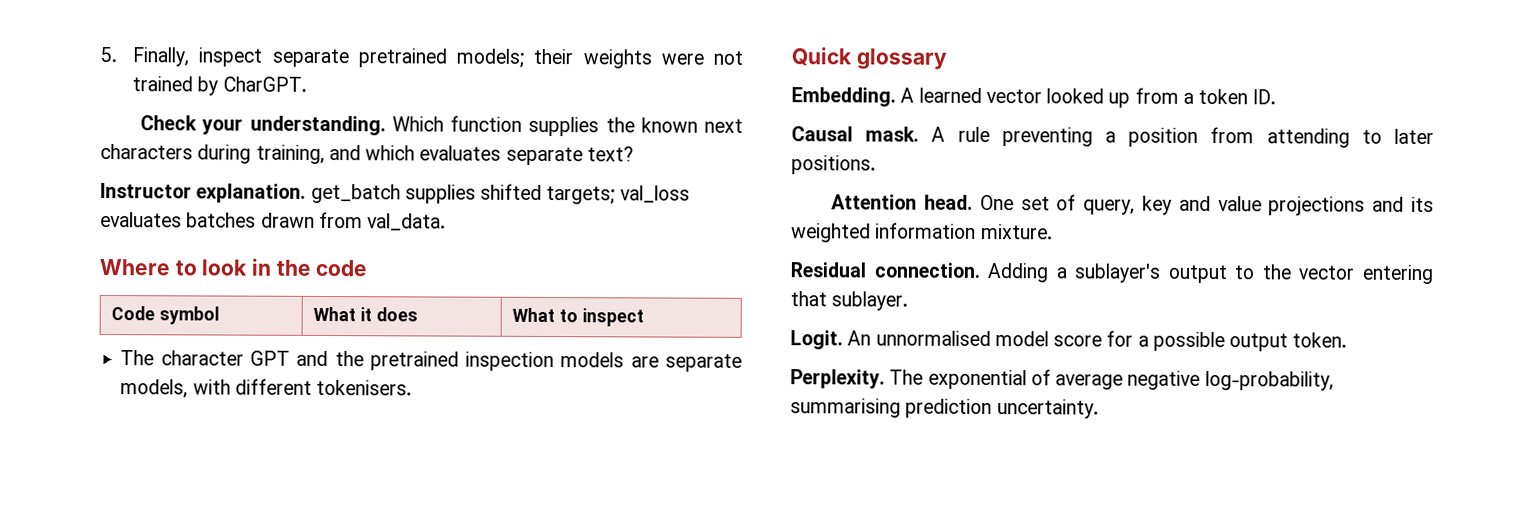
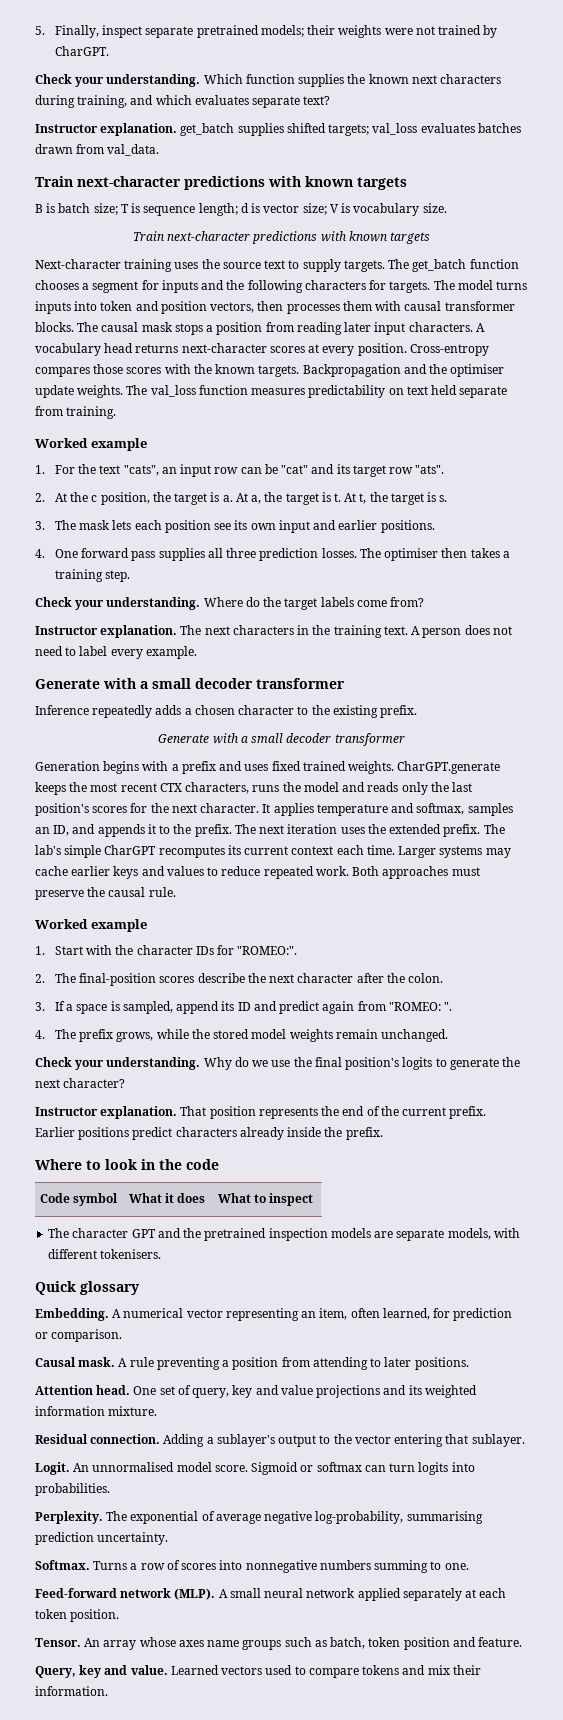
(447, 222) none -> [35,176,407,190] [35,203,447,216] [132,231,431,244] [35,259,519,272] [35,280,528,293] [35,301,515,314] [35,322,485,335] [35,343,489,356] [35,364,505,377] [35,385,508,398] [35,406,117,419] [35,438,147,451] [35,464,445,477] [35,492,448,505] [35,520,435,533] [35,548,510,561] [54,569,131,582] [35,597,425,610] [35,625,512,638] [35,646,197,659] [35,678,345,689] [35,705,418,718] [158,733,405,746] [35,761,501,774] [35,782,473,795] [35,803,513,816] [35,824,505,837] [35,845,511,858] [35,866,480,879] [35,887,176,900] [35,919,147,932] [35,945,298,955] [35,973,444,986] [35,1001,452,1014] [35,1029,449,1042] [35,1057,521,1070] [35,1078,126,1088] [35,1106,487,1119] [35,1127,383,1140] // Train next-character predictions with known targets // B is batch size; T is sequence length; d is vector size; V is vocabulary size. // Train next-character predictions with known targets // Next-character training uses the source text to supply targets. The get_batch function chooses a segment for inputs and the following characters for targets. The model turns inputs into token and position vectors, then processes them with causal transformer blocks. The causal mask stops a position from reading later input characters. A vocabulary head returns next-character scores at every position. Cross-entropy compares those scores with the known targets. Backpropagation and the optimiser update weights. The val_loss function measures predictability on text held separate from training. // Worked example // 1. For the text "cats", an input row can be "cat" and its target row "ats". // 2. At the c position, the target is a. At a, the target is t. At t, the target is s. // 3. The mask lets each position see its own input and earlier positions. // 4. One forward pass supplies all three prediction losses. The optimiser then takes a training step. // Check your understanding. Where do the target labels come from? // Instructor explanation. The next characters in the training text. A person does not need to label every example. // Generate with a small decoder transformer // Inference repeatedly adds a chosen character to the existing prefix. // Generate with a small decoder transformer // Generation begins with a prefix and uses fixed trained weights. CharGPT.generate keeps the most recent CTX characters, runs the model and reads only the last position's scores for the next character. It applies temperature and softmax, samples an ID, and appends it to the prefix. The next iteration uses the extended prefix. The lab's simple CharGPT recomputes its current context each time. Larger systems may cache earlier keys and values to reduce repeated work. Both approaches must preserve the causal rule. // Worked example // 1. Start with the character IDs for "ROMEO:". // 2. The final-position scores describe the next character after the colon. // 3. If a space is sampled, append its ID and predict again from "ROMEO: ". // 4. The prefix grows, while the stored model weights remain unchanged. // Check your understanding. Why do we use the final position's logits to generate the next character? // Instructor explanation. That position represents the end of the current prefix. Earlier positions predict characters already inside the prefix.
[918,87,1277,108] learned vector looked up from a token ID. -> [123,1308,513,1321] [35,1329,123,1342] numerical vector representing an item, often learned, for prediction or comparison.
[1053,330,1348,352] score for a possible output token. -> [214,1462,475,1475] [35,1483,110,1496] score. Sigmoid or softmax can turn logits into probabilities.
(1099, 409) none -> [35,1560,469,1573] [35,1588,507,1601] [35,1609,120,1622] [35,1637,523,1650] [35,1665,481,1678] [35,1686,108,1696] // Softmax. Turns a row of scores into nonnegative numbers summing to one. // Feed-forward network (MLP). A small neural network applied separately at each token position. // Tensor. An array whose axes name groups such as batch, token position and feature. // Query, key and value. Learned vectors used to compare tokens and mix their information.

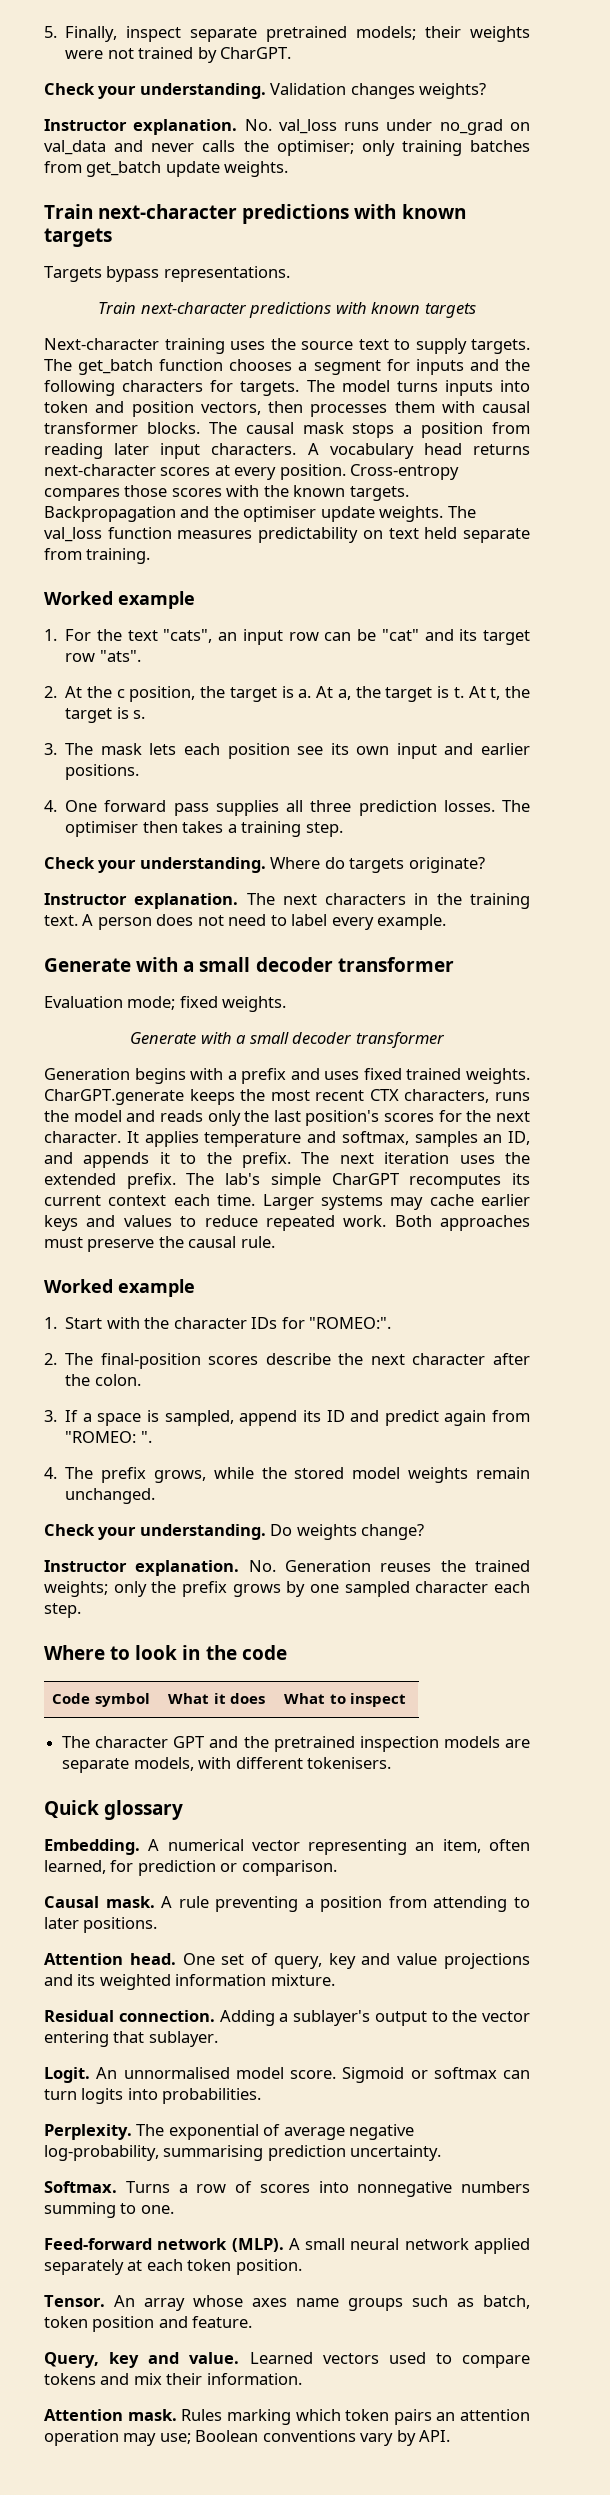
[203,74,502,87] [35,95,331,108] [35,123,521,136] [35,144,160,156] [35,176,407,190] [35,203,447,216] Which function supplies the known next characters during training, and which evaluates separate text? // Instructor explanation. get_batch supplies shifted targets; val_loss evaluates batches drawn from val_data. // Train next-character predictions with known targets // B is batch size; T is sequence length; d is vector size; V is vocabulary size. -> [270,83,487,99] [44,119,530,135] [44,140,530,156] [44,161,289,177] [44,204,466,224] [44,228,112,247] [44,266,290,282] Validation changes weights? // Instructor explanation. No. val_loss runs under no_grad on val_data and never calls the optimiser; only training batches from get_batch update weights. // Train next-character predictions with known targets // Targets bypass representations.
[263,597,425,610] the target labels come from? -> [349,857,485,873] targets originate?
[35,705,418,718] Inference repeatedly adds a chosen character to the existing prefix. -> [44,996,287,1012] Evaluation mode; fixed weights.
[203,1057,521,1070] [35,1078,126,1088] [35,1106,487,1119] [35,1127,383,1140] Why do we use the final position's logits to generate the next character? // Instructor explanation. That position represents the end of the current prefix. Earlier positions predict characters already inside the prefix. -> [270,1524,425,1540] [44,1560,530,1576] [44,1581,530,1597] [44,1603,81,1618] Do weights change? // Instructor explanation. No. Generation reuses the trained weights; only the prefix grows by one sampled character each step.
(108, 1691) none -> [44,2409,530,2425] [44,2430,451,2446] // Attention mask. Rules marking which token pairs an attention operation may use; Boolean conventions vary by API.

